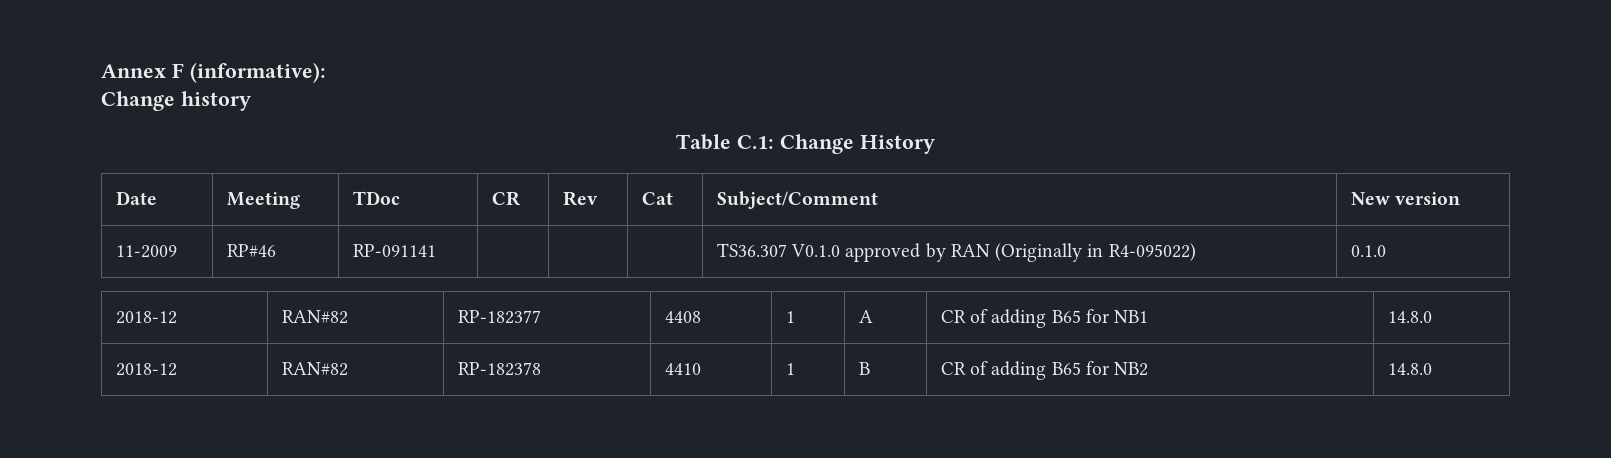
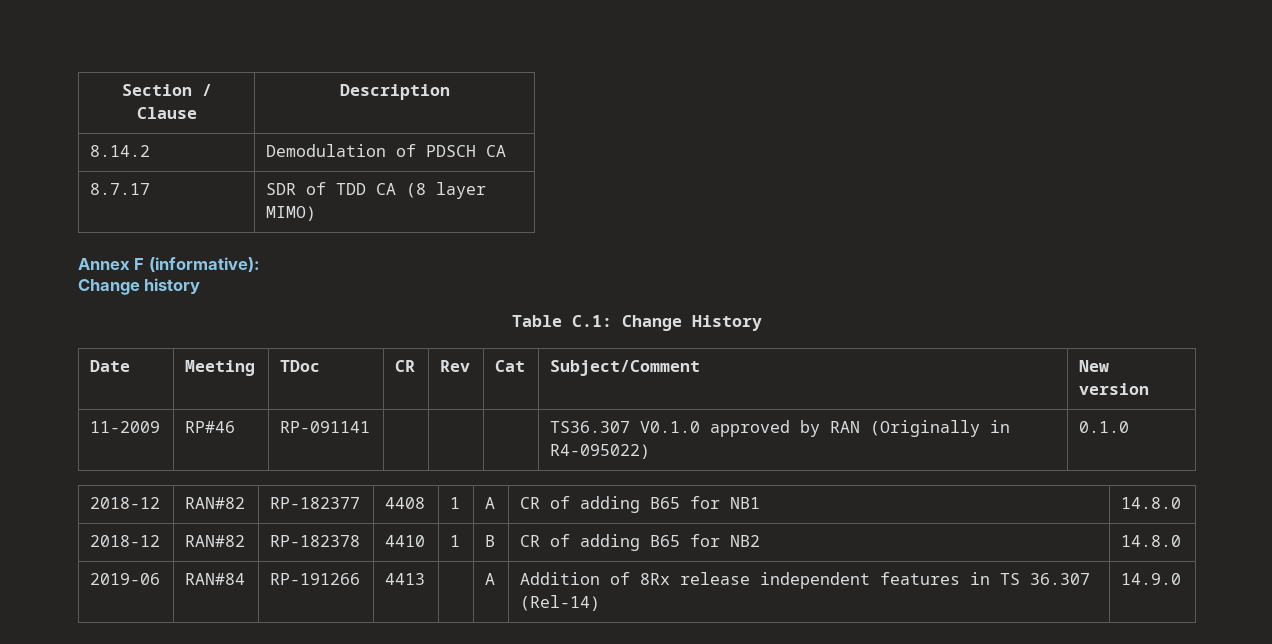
(101, 71) none -> [121,84,212,96] [136,107,197,119] [339,84,450,100] [90,145,151,157] [266,144,507,157] [90,183,151,195] [266,182,487,199] [266,206,317,221] Section / Clause | Description // 8.14.2 | Demodulation of PDSCH CA // 8.7.17 | SDR of TDD CA (8 layer MIMO) //
(1432, 369) none -> [90,573,161,585] [185,573,246,585] [270,573,361,585] [385,573,426,585] [485,573,496,585] [520,572,1091,589] [520,595,601,611] [1121,573,1182,585] // 2019-06 | RAN#84 | RP-191266 | 4413 | | A | Addition of 8Rx release independent features in TS 36.307 (Rel-14) | 14.9.0

